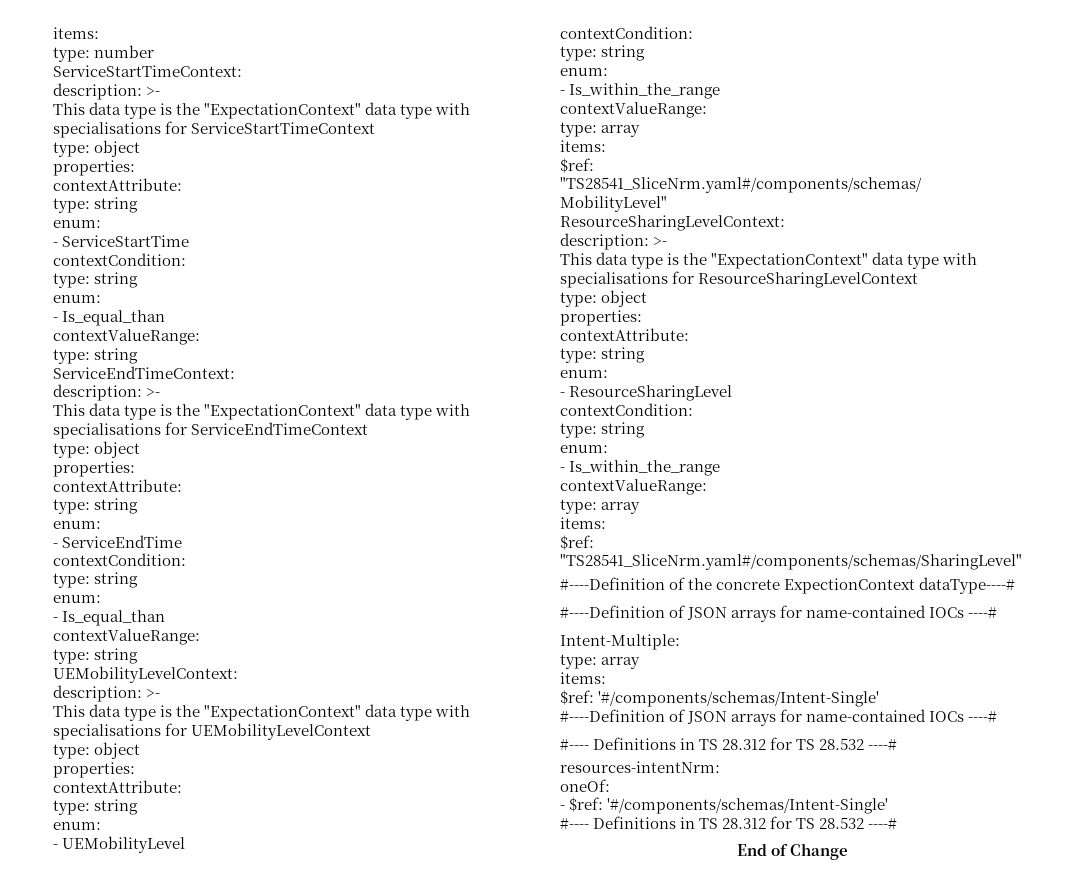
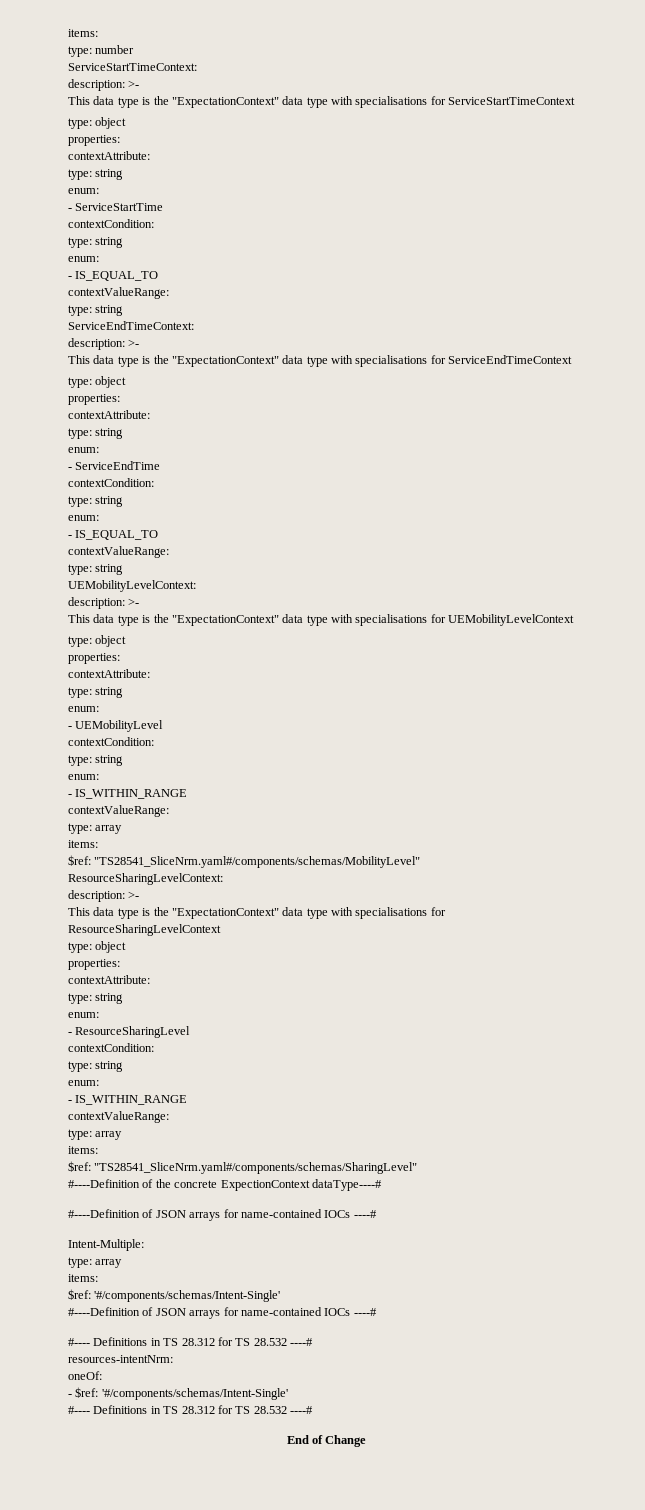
[62,310,166,326] Is_equal_than -> [75,271,159,281] IS_EQUAL_TO
[62,610,166,626] Is_equal_than -> [75,530,159,540] IS_EQUAL_TO
[569,83,721,99] Is_within_the_range -> [75,789,188,799] IS_WITHIN_RANGE
[569,460,721,476] Is_within_the_range -> [75,1095,188,1105] IS_WITHIN_RANGE

